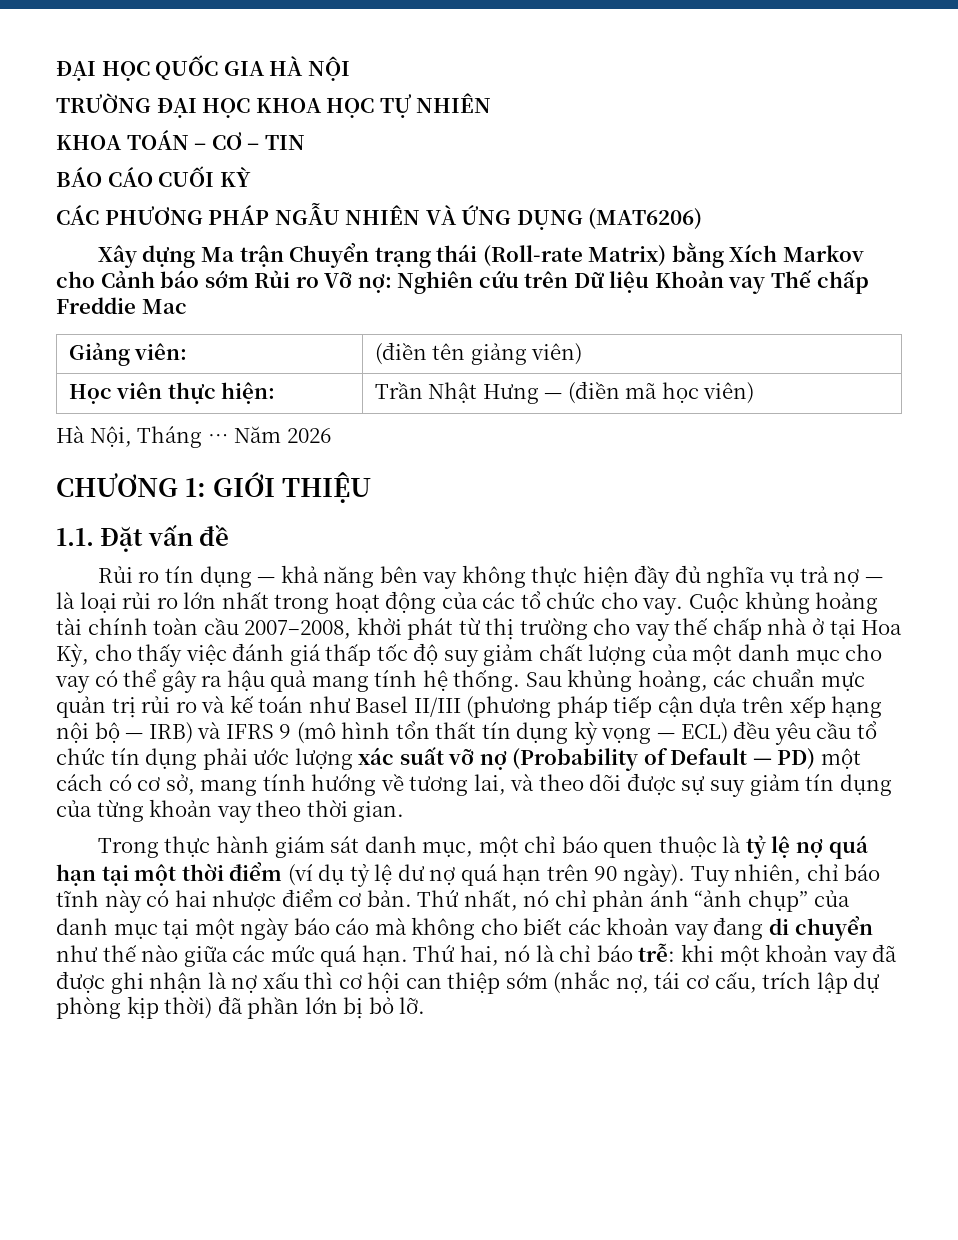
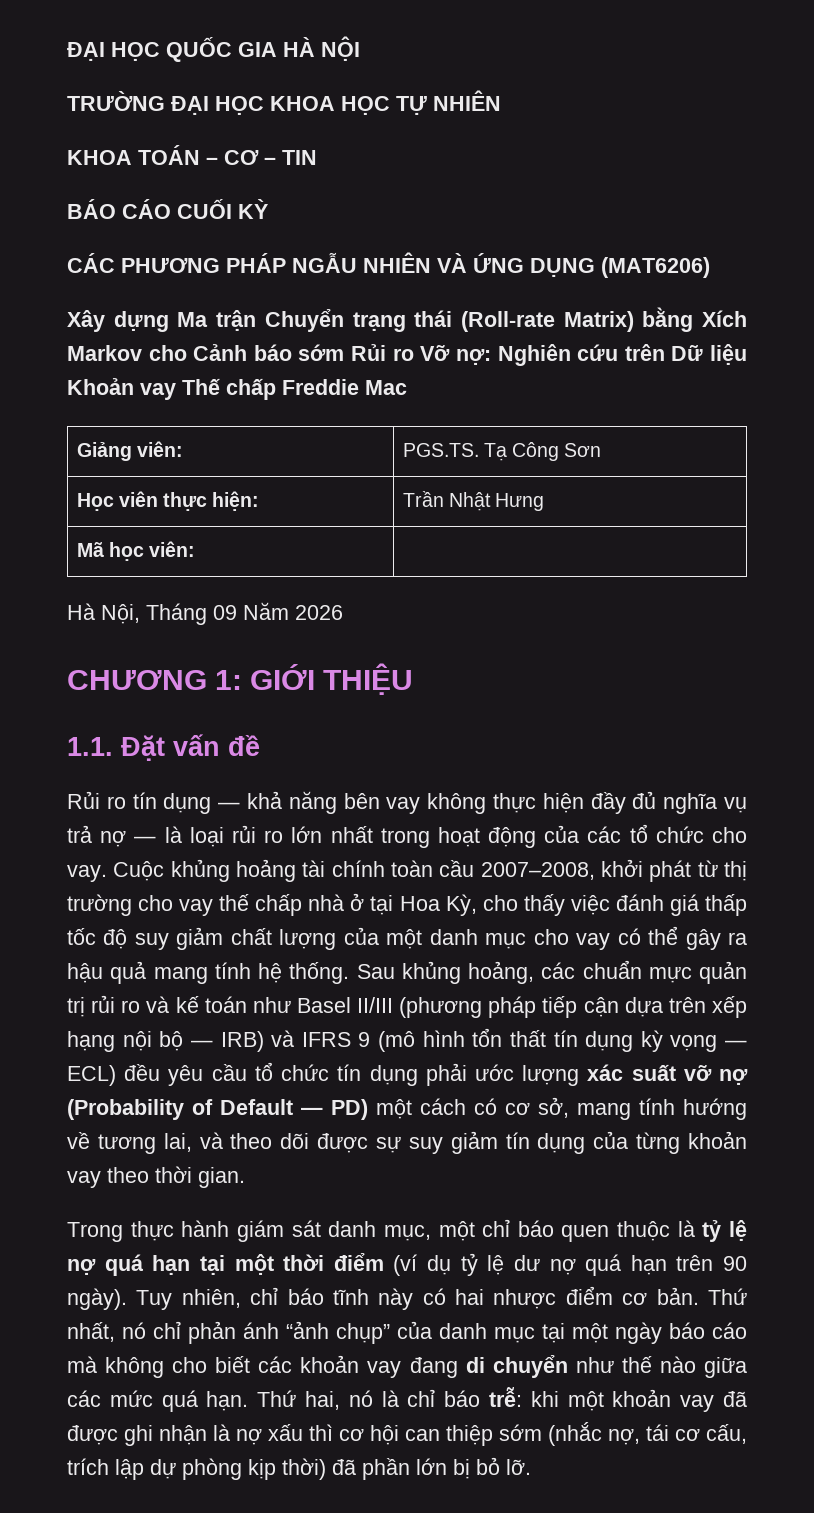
[374,342,583,365] (điền tên giảng viên) -> [402,442,602,461] PGS.TS. Tạ Công Sơn
[544,381,755,404] — (điền mã học viên) -> [76,541,196,561] // Mã học viên: |
[207,434,229,443] … -> [213,605,237,620] 09

